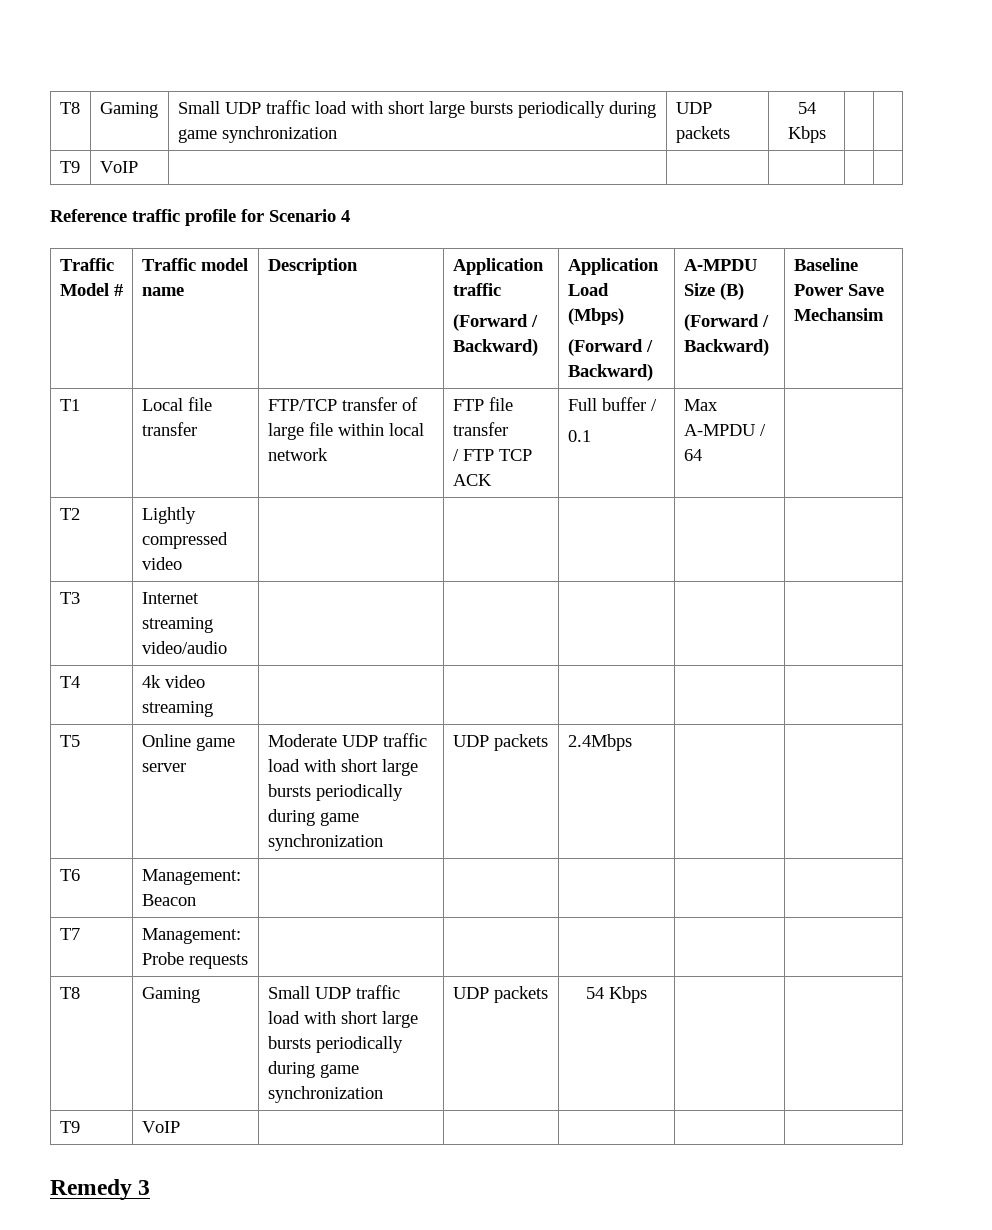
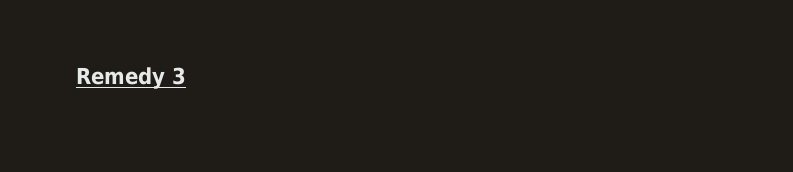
[59,102,80,114] [99,102,158,118] [177,100,656,118] [177,126,337,143] [675,102,712,114] [675,126,730,143] [797,102,816,114] [787,126,826,143] [59,161,80,173] [99,161,138,173] [50,209,350,226] [59,258,114,271] [59,283,123,296] [141,258,248,271] [141,287,184,296] [267,258,358,275] [452,258,544,275] [452,283,501,296] [452,314,538,331] [452,339,538,356] [567,258,659,275] [567,283,609,296] [567,308,624,325] [567,339,653,356] [567,364,653,381] [683,259,757,271] [683,283,744,300] [683,314,769,331] [683,339,769,356] [793,258,858,271] [793,284,884,296] [793,308,884,321] [59,399,80,411] [141,397,212,411] [141,422,197,436] [267,397,418,411] [267,422,424,440] [267,448,328,461] [452,397,513,411] [452,422,508,436] [452,449,532,461] [452,474,492,486] [567,397,657,411] [567,430,591,442] [683,399,718,411] [683,424,766,436] [683,449,702,461] [59,508,80,520] [141,507,196,524] [141,532,228,549] [141,557,182,570] [59,592,80,604] [141,592,199,604] [141,617,213,633] [141,641,227,654] [59,676,80,688] [141,675,205,688] [141,701,213,717] [59,735,80,747] [141,734,235,751] [141,763,186,772] [267,733,427,747] [267,759,418,776] [267,784,403,801] [267,809,359,826] [267,834,383,851] [452,734,548,751] [567,734,632,751] [59,869,80,881] [141,869,241,885] [141,894,196,906] [59,928,80,940] [141,928,241,944] [141,952,248,969] [59,987,80,999] [141,987,200,1003] [267,985,400,999] [267,1011,418,1028] [267,1036,403,1053] [267,1061,359,1078] [267,1086,383,1103] [452,986,548,1003] [586,986,647,1003] [59,1121,80,1133] [141,1121,180,1133] T8 | Gaming | Small UDP traffic load with short large bursts periodically during game synchronization | UDP packets | 54 Kbps | | // T9 | VoIP | | | | | // Reference traffic profile for Scenario 4 // Traffic Model # | Traffic model name | Description | Application traffic // (Forward / Backward) | Application Load (Mbps) // (Forward / Backward) | A-MPDU Size (B) // (Forward / Backward) | Baseline Power Save Mechansim // T1 | Local file transfer | FTP/TCP transfer of large file within local network | FTP file transfer // / FTP TCP ACK | Full buffer / // 0.1 | Max A-MPDU / 64 | // T2 | Lightly compressed video | | | | | // T3 | Internet streaming video/audio | | | | | // T4 | 4k video streaming | | | | | // T5 | Online game server | Moderate UDP traffic load with short large bursts periodically during game synchronization | UDP packets | 2.4Mbps | | // T6 | Management: Beacon | | | | | // T7 | Management: Probe requests | | | | | // T8 | Gaming | Small UDP traffic load with short large bursts periodically during game synchronization | UDP packets | 54 Kbps | | // T9 | VoIP | | | | | // -> (76, 78) none

